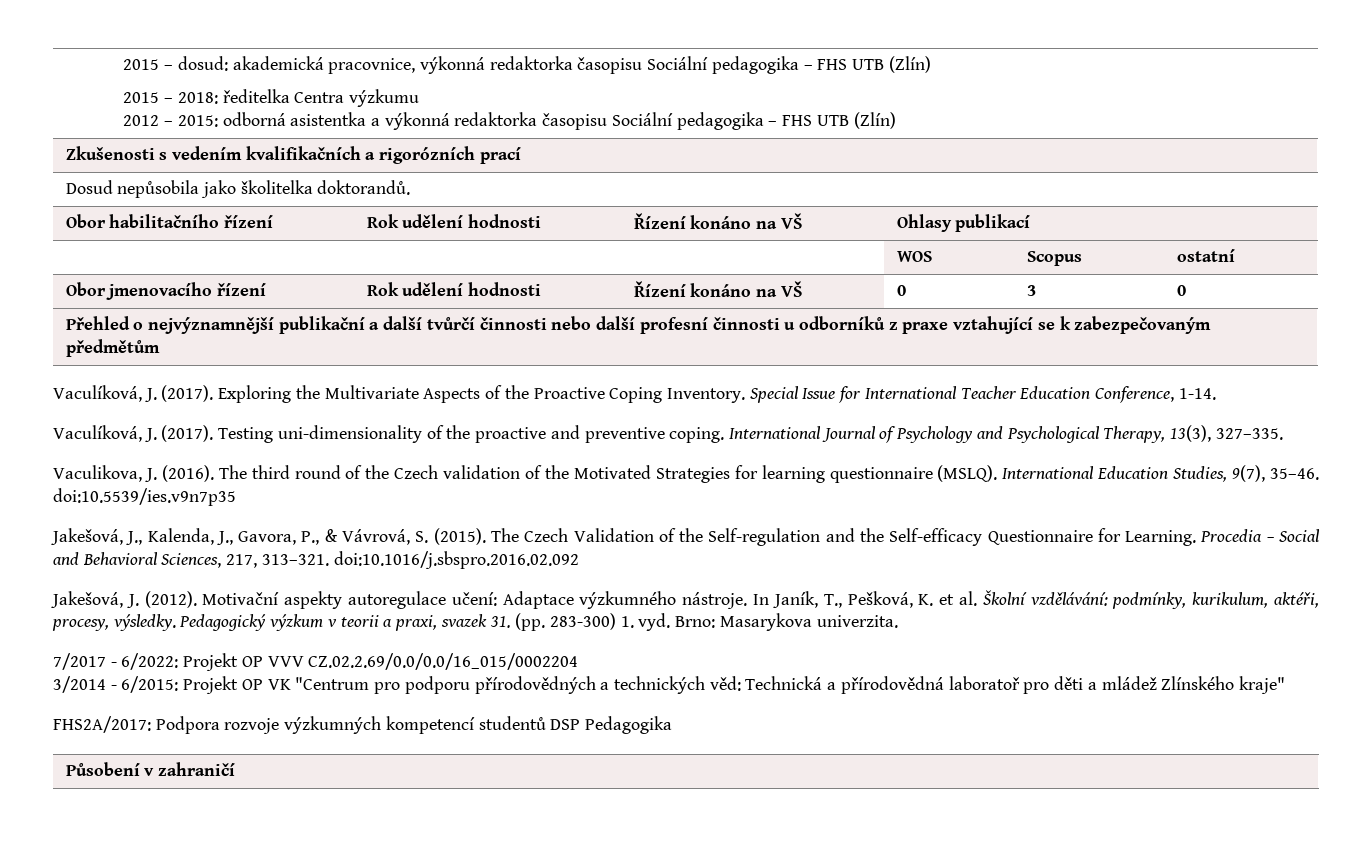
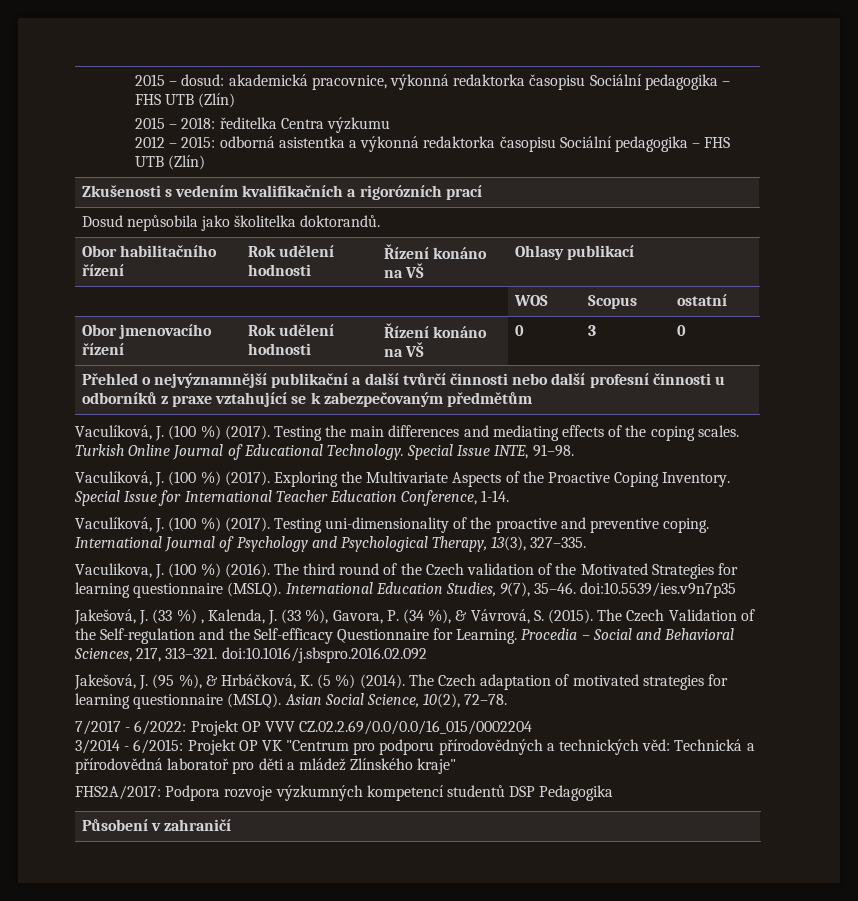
(157, 395) none -> [168,425,739,441] [75,444,574,460] [75,471,221,487] (100 %) (2017). Testing the main differences and mediating effects of the coping scales. Turkish Online Journal of Educational Technology. Special Issue INTE, 91–98. // Vaculíková, J. (100 %)
(157, 435) none -> [168,517,221,532] (100 %)
(157, 475) none -> [168,563,221,578] (100 %)
[126,528,320,545] J., Kalenda, J., Gavora, P., -> [139,609,452,625] J. (33 %) , Kalenda, J. (33 %), Gavora, P. (34 %),
[144,590,1320,609] [52,613,898,631] (2012). Motivační aspekty autoregulace učení: Adaptace výzkumného nástroje. In Janík, T., Pešková, K. et al. Školní vzdělávání: podmínky, kurikulum, aktéři, procesy, výsledky. Pedagogický výzkum v teorii a praxi, svazek 31. (pp. 283-300) 1. vyd. Brno: Masarykova univerzita. -> [152,674,728,690] [75,693,508,709] (95 %), & Hrbáčková, K. (5 %) (2014). The Czech adaptation of motivated strategies for learning questionnaire (MSLQ). Asian Social Science, 10(2), 72–78.

